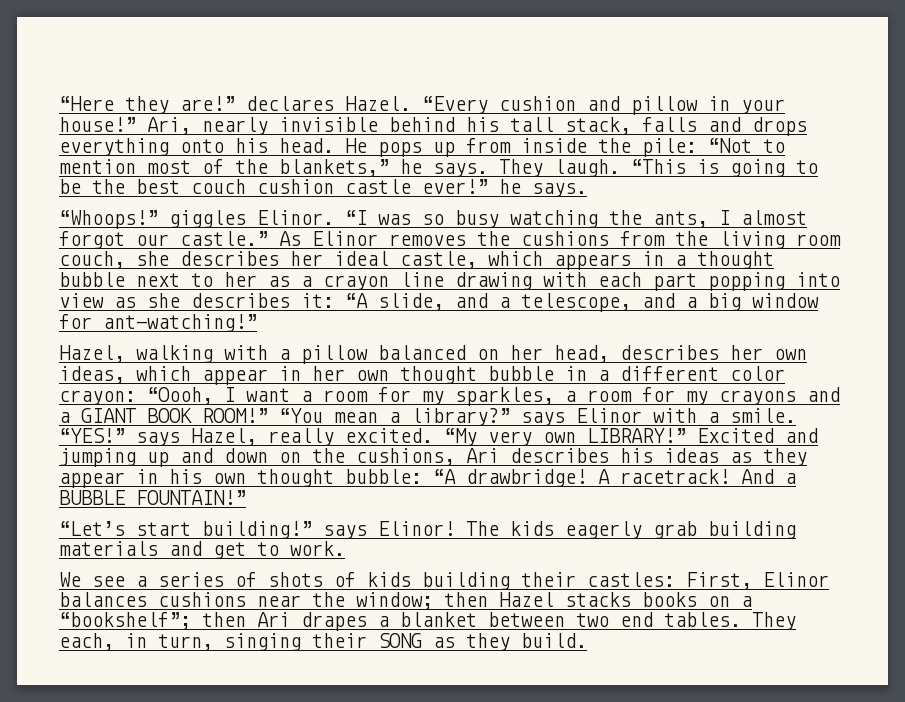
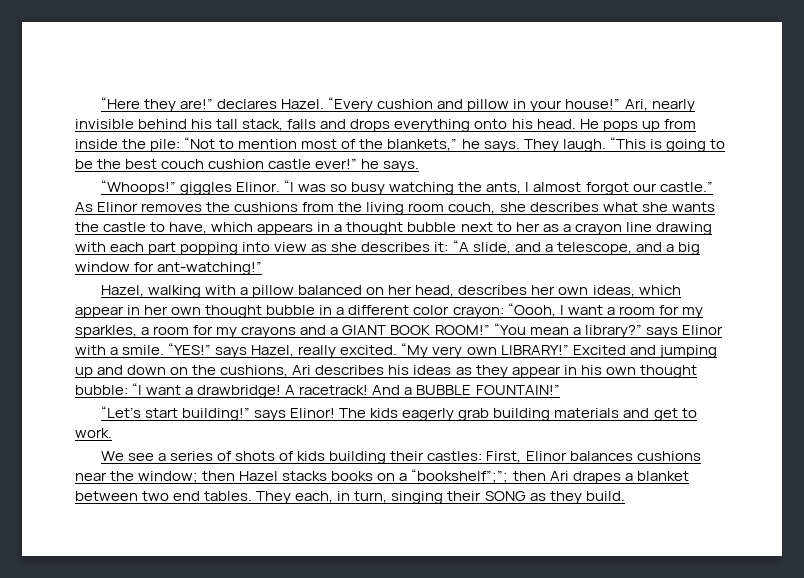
[290,251,477,269] her ideal castle, -> [602,202,715,212] [75,222,208,234] what she wants the castle to have,
[433,469,456,484] “A -> [132,383,194,395] “I want a
[59,612,191,630] “bookshelf”; -> [411,469,509,483] “bookshelf”;”;

